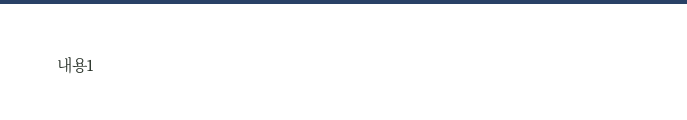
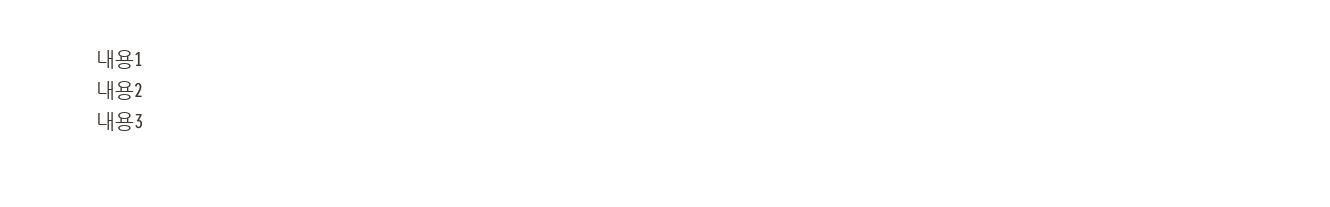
(93, 65) none -> [96,81,143,100] [96,112,143,131] // 내용2 // 내용3

